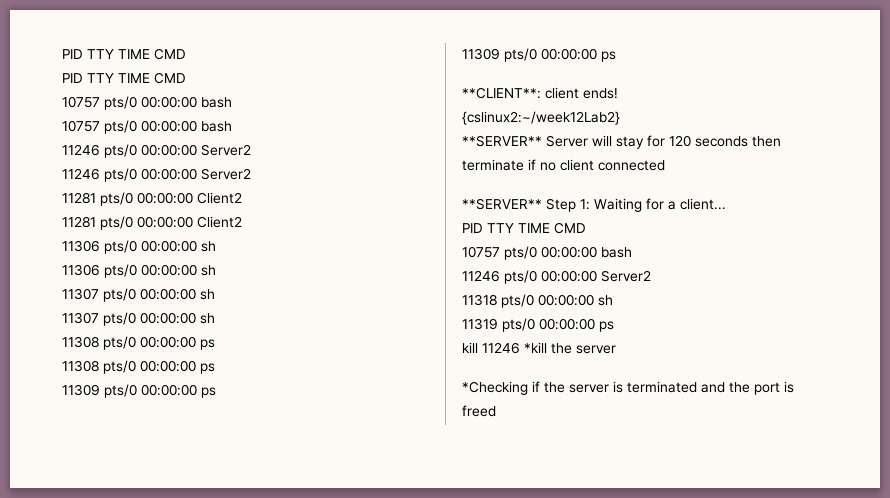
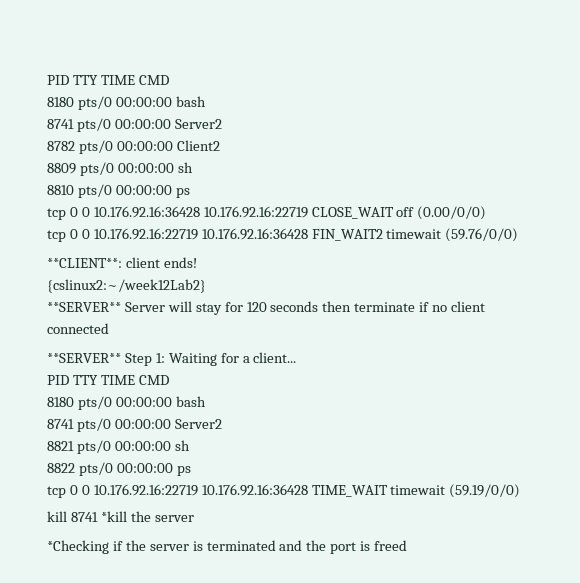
[62,48,186,60] [62,72,186,84] [62,96,232,110] [62,120,232,134] [62,144,251,158] [62,168,251,182] [62,192,242,206] [62,216,242,230] [62,240,216,254] [62,264,216,278] [62,288,215,302] [62,312,215,326] [62,336,215,350] [62,360,215,374] [62,384,216,398] [462,48,616,62] PID TTY TIME CMD // PID TTY TIME CMD // 10757 pts/0 00:00:00 bash // 10757 pts/0 00:00:00 bash // 11246 pts/0 00:00:00 Server2 // 11246 pts/0 00:00:00 Server2 // 11281 pts/0 00:00:00 Client2 // 11281 pts/0 00:00:00 Client2 // 11306 pts/0 00:00:00 sh // 11306 pts/0 00:00:00 sh // 11307 pts/0 00:00:00 sh // 11307 pts/0 00:00:00 sh // 11308 pts/0 00:00:00 ps // 11308 pts/0 00:00:00 ps // 11309 pts/0 00:00:00 ps // 11309 pts/0 00:00:00 ps -> [47,75,169,85] [47,96,206,110] [47,118,222,132] [47,140,220,154] [47,162,193,176] [47,184,190,198] [47,206,487,220] [47,228,519,242] PID TTY TIME CMD // 8180 pts/0 00:00:00 bash // 8741 pts/0 00:00:00 Server2 // 8782 pts/0 00:00:00 Client2 // 8809 pts/0 00:00:00 sh // 8810 pts/0 00:00:00 ps // tcp 0 0 10.176.92.16:36428 10.176.92.16:22719 CLOSE_WAIT off (0.00/0/0) // tcp 0 0 10.176.92.16:22719 10.176.92.16:36428 FIN_WAIT2 timewait (59.76/0/0)
[462,246,632,260] [462,270,651,284] [462,294,613,308] [462,318,614,332] 10757 pts/0 00:00:00 bash // 11246 pts/0 00:00:00 Server2 // 11318 pts/0 00:00:00 sh // 11319 pts/0 00:00:00 ps -> [47,396,206,410] [47,418,222,432] [47,440,190,454] [47,462,191,476] [47,484,521,498] 8180 pts/0 00:00:00 bash // 8741 pts/0 00:00:00 Server2 // 8821 pts/0 00:00:00 sh // 8822 pts/0 00:00:00 ps // tcp 0 0 10.176.92.16:22719 10.176.92.16:36428 TIME_WAIT timewait (59.19/0/0)
[482,342,520,354] 11246 -> [70,512,98,522] 8741

